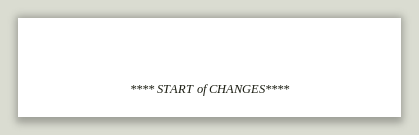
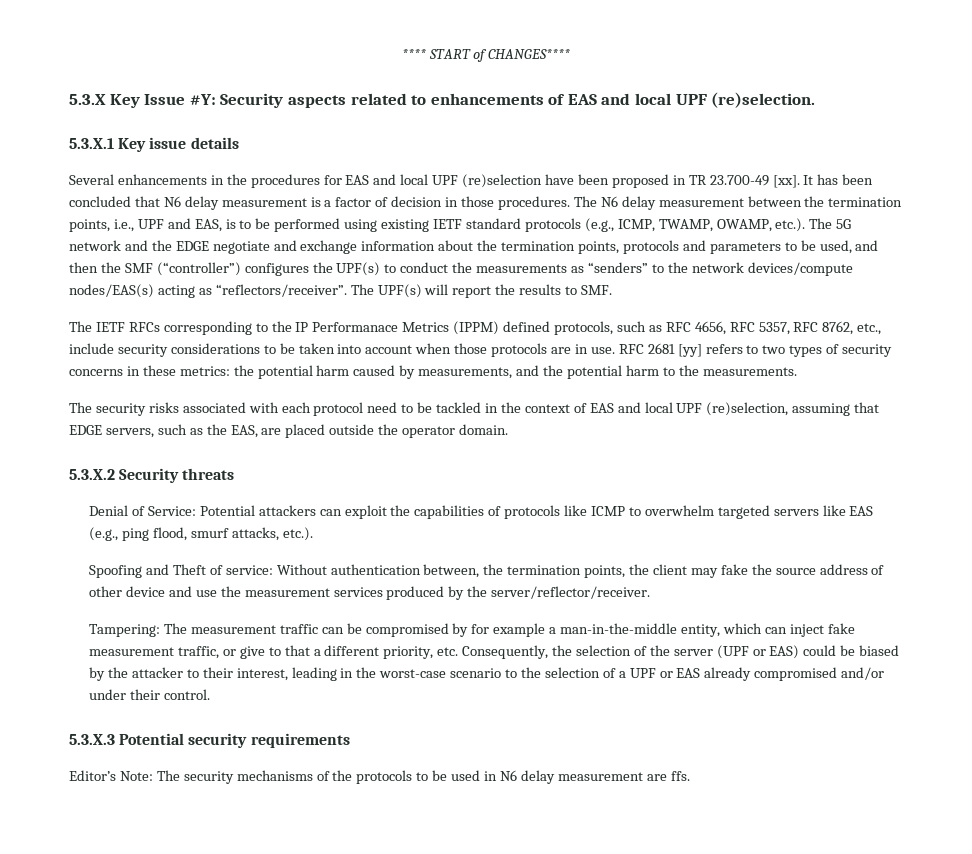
(291, 89) none -> [69,92,816,108] [69,137,239,152] [69,174,874,188] [69,196,903,210] [69,218,852,232] [69,240,879,254] [69,262,853,276] [69,284,613,298] [69,321,882,335] [69,343,893,357] [69,365,797,379] [69,402,880,416] [69,424,509,438] [69,468,235,483] [89,505,874,519] [89,527,313,541] [89,564,885,578] [89,586,651,600] [89,623,855,637] [89,645,900,659] [89,667,885,681] [89,689,210,700] [69,733,350,748] [69,770,690,784] // 5.3.X Key Issue #Y: Security aspects related to enhancements of EAS and local UPF (re)selection. // 5.3.X.1 Key issue details // Several enhancements in the procedures for EAS and local UPF (re)selection have been proposed in TR 23.700-49 [xx]. It has been concluded that N6 delay measurement is a factor of decision in those procedures. The N6 delay measurement between the termination points, i.e., UPF and EAS, is to be performed using existing IETF standard protocols (e.g., ICMP, TWAMP, OWAMP, etc.). The 5G network and the EDGE negotiate and exchange information about the termination points, protocols and parameters to be used, and then the SMF (“controller”) configures the UPF(s) to conduct the measurements as “senders” to the network devices/compute nodes/EAS(s) acting as “reflectors/receiver”. The UPF(s) will report the results to SMF. // The IETF RFCs corresponding to the IP Performanace Metrics (IPPM) defined protocols, such as RFC 4656, RFC 5357, RFC 8762, etc., include security considerations to be taken into account when those protocols are in use. RFC 2681 [yy] refers to two types of security concerns in these metrics: the potential harm caused by measurements, and the potential harm to the measurements. // The security risks associated with each protocol need to be tackled in the context of EAS and local UPF (re)selection, assuming that EDGE servers, such as the EAS, are placed outside the operator domain. // 5.3.X.2 Security threats // Denial of Service: Potential attackers can exploit the capabilities of protocols like ICMP to overwhelm targeted servers like EAS (e.g., ping flood, smurf attacks, etc.). // Spoofing and Theft of service: Without authentication between, the termination points, the client may fake the source address of other device and use the measurement services produced by the server/reflector/receiver. // Tampering: The measurement traffic can be compromised by for example a man-in-the-middle entity, which can inject fake measurement traffic, or give to that a different priority, etc. Consequently, the selection of the server (UPF or EAS) could be biased by the attacker to their interest, leading in the worst-case scenario to the selection of a UPF or EAS already compromised and/or under their control. // 5.3.X.3 Potential security requirements // Editor’s Note: The security mechanisms of the protocols to be used in N6 delay measurement are ffs.

